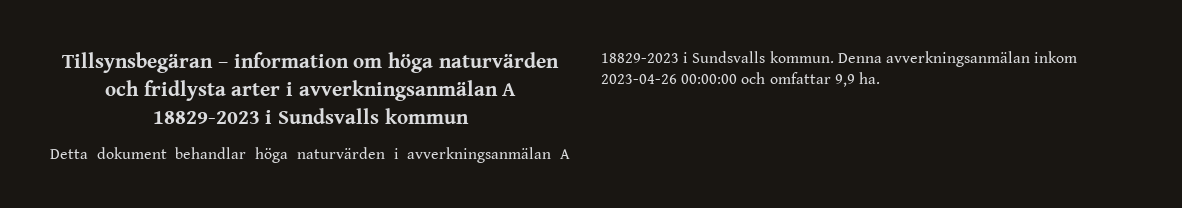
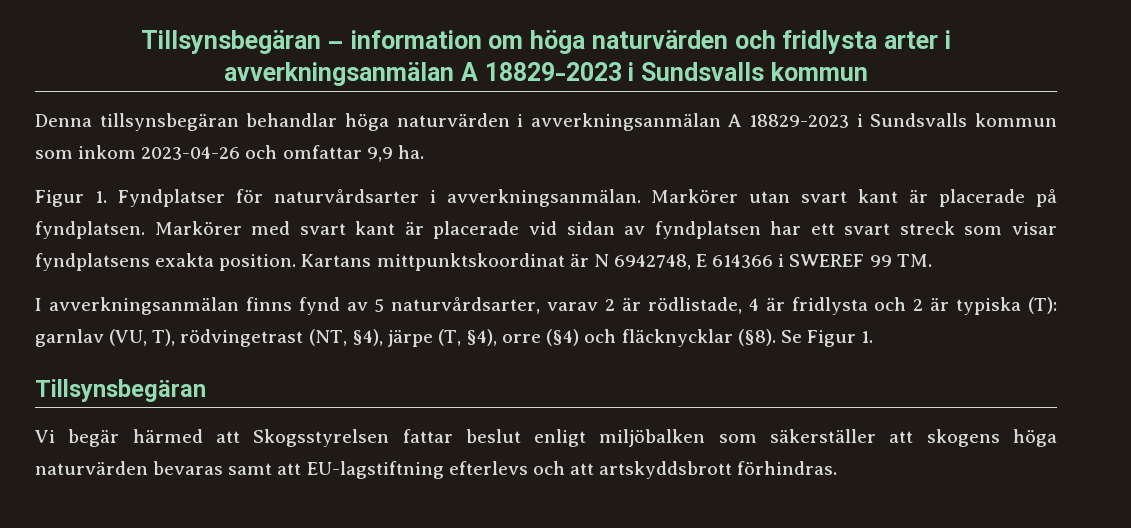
[50,147,167,159] Detta dokument -> [35,113,239,131] Denna tillsynsbegäran
[769,51,1030,67] kommun. Denna avverkningsanmälan -> [974,113,1057,127] [35,150,73,159] kommun som
[681,74,738,84] 00:00:00 -> (241, 153) none
(880, 78) none -> [35,189,1057,207] [35,221,1057,239] [35,253,932,271] [35,297,1058,315] [35,329,874,347] [35,379,206,402] [35,429,1057,447] [35,461,838,479] // Figur 1. Fyndplatser för naturvårdsarter i avverkningsanmälan. Markörer utan svart kant är placerade på fyndplatsen. Markörer med svart kant är placerade vid sidan av fyndplatsen har ett svart streck som visar fyndplatsens exakta position. Kartans mittpunktskoordinat är N 6942748, E 614366 i SWEREF 99 TM. // I avverkningsanmälan finns fynd av 5 naturvårdsarter, varav 2 är rödlistade, 4 är fridlysta och 2 är typiska (T): garnlav (VU, T), rödvingetrast (NT, §4), järpe (T, §4), orre (§4) och fläcknycklar (§8). Se Figur 1. // Tillsynsbegäran // Vi begär härmed att Skogsstyrelsen fattar beslut enligt miljöbalken som säkerställer att skogens höga naturvärden bevaras samt att EU-lagstiftning efterlevs och att artskyddsbrott förhindras.

